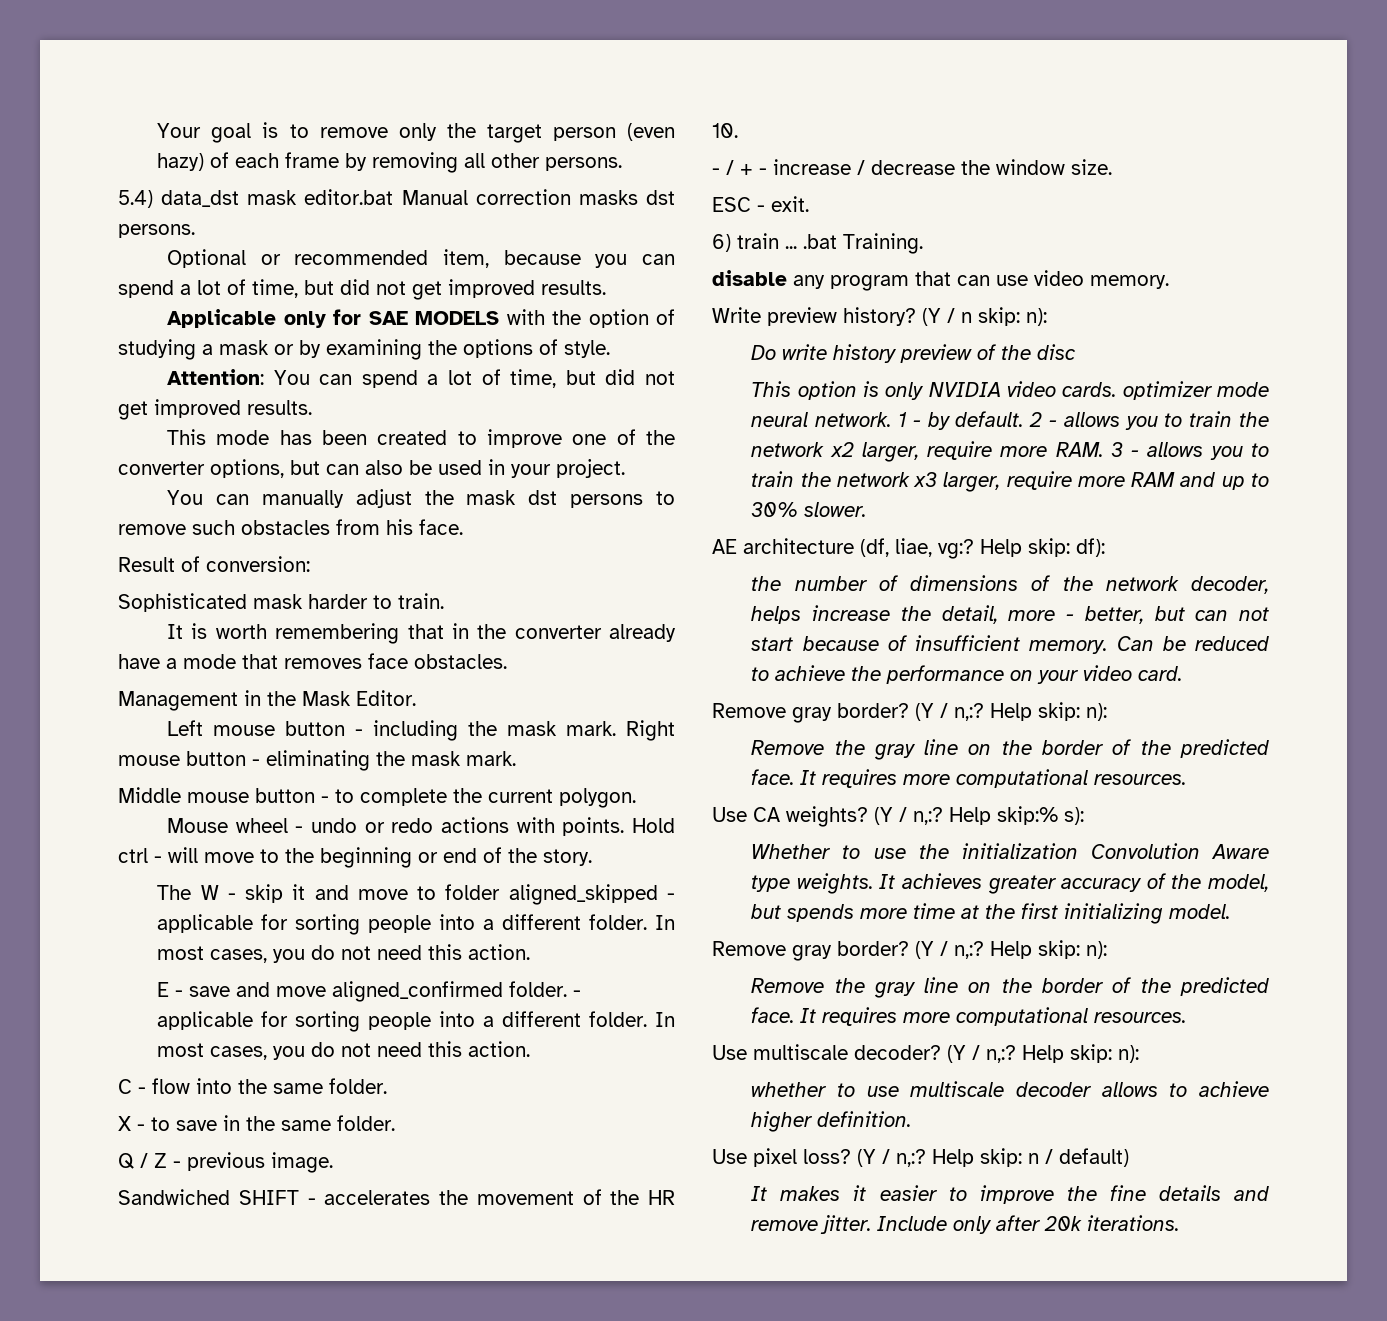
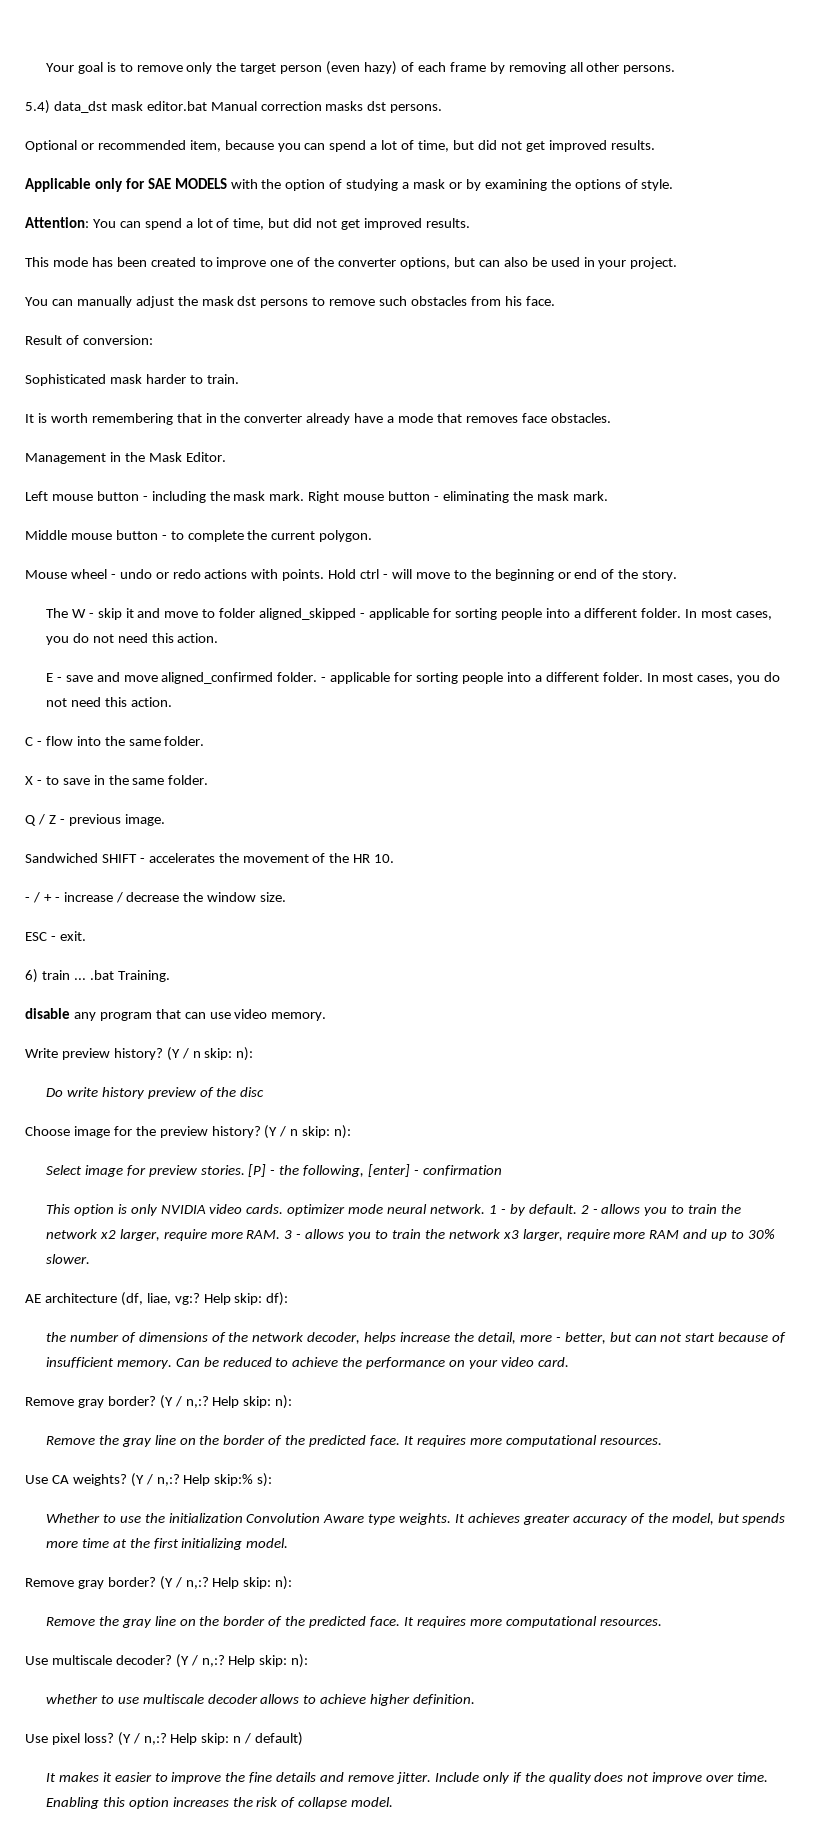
(1077, 352) none -> [25,1125,352,1139] [45,1164,502,1177] // Choose image for the preview history? (Y / n skip: n): // Select image for preview stories. [P] - the following, [enter] - confirmation
[996,1215,1180,1231] after 20k iterations. -> [512,1772,769,1784] [45,1797,394,1809] if the quality does not improve over time. Enabling this option increases the risk of collapse model.

